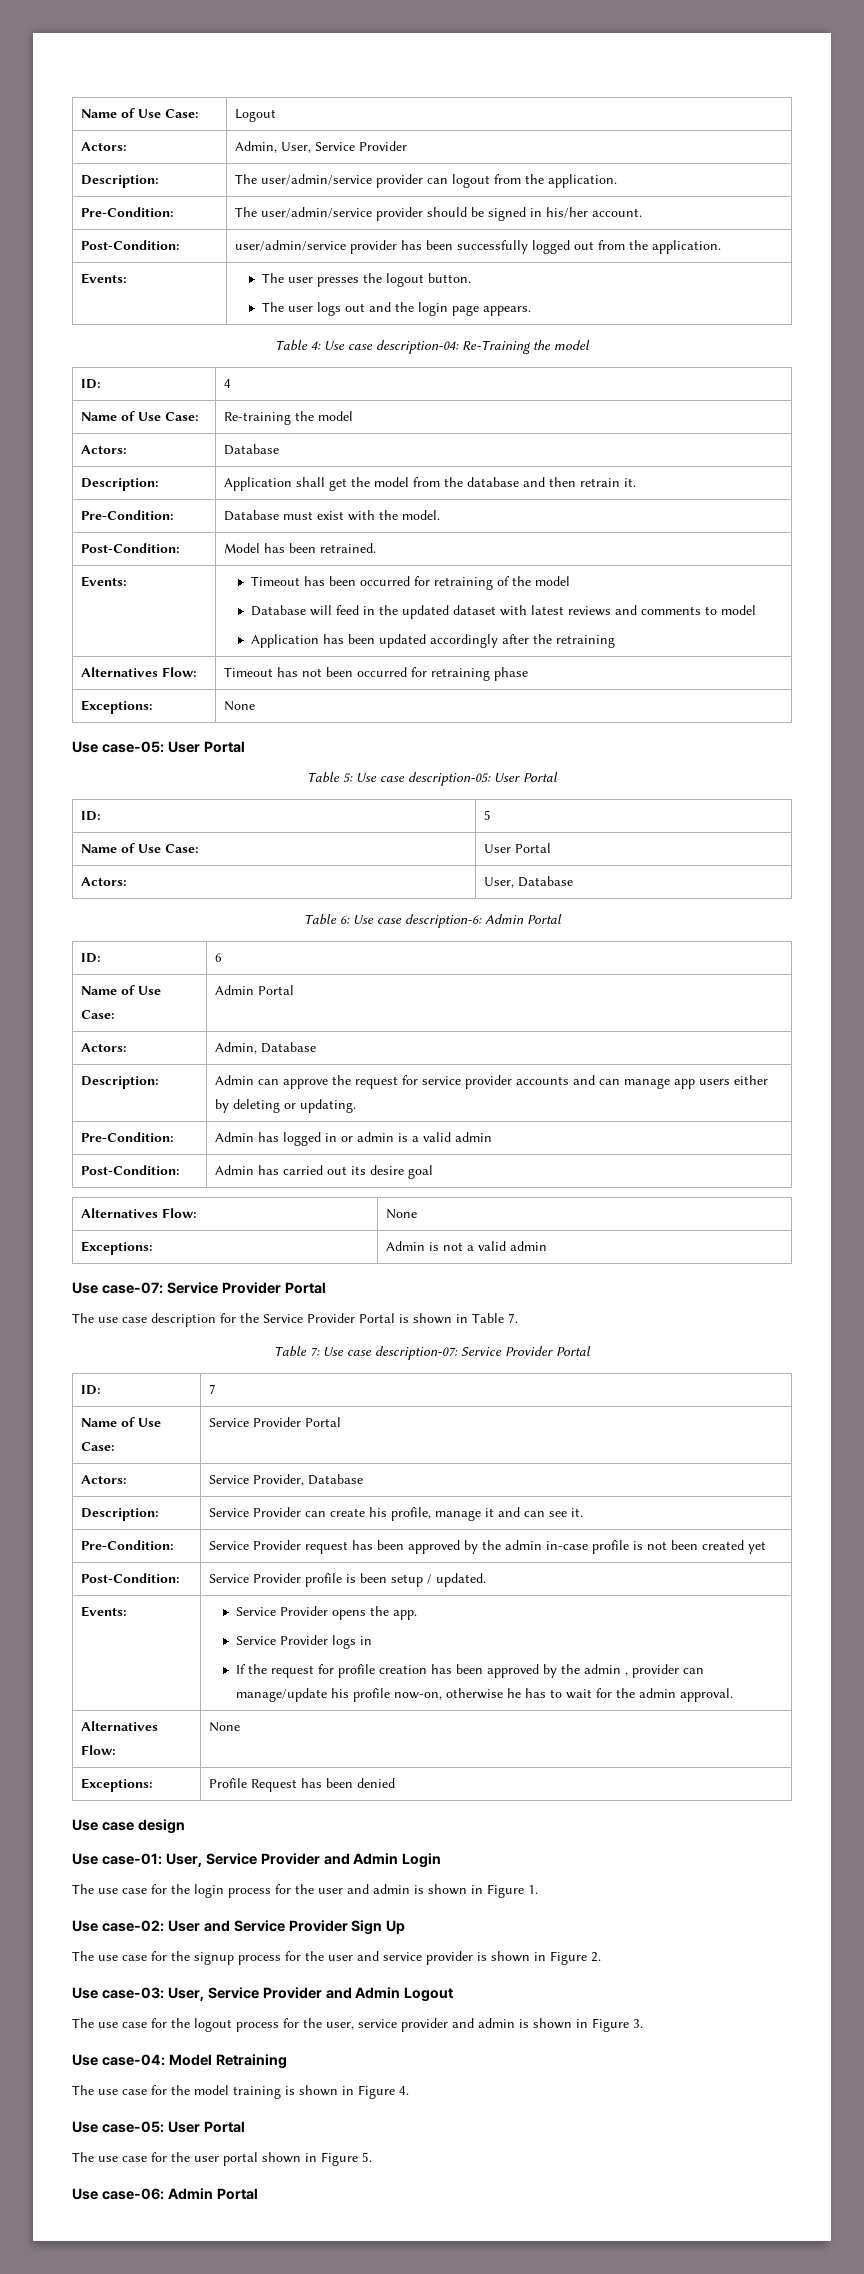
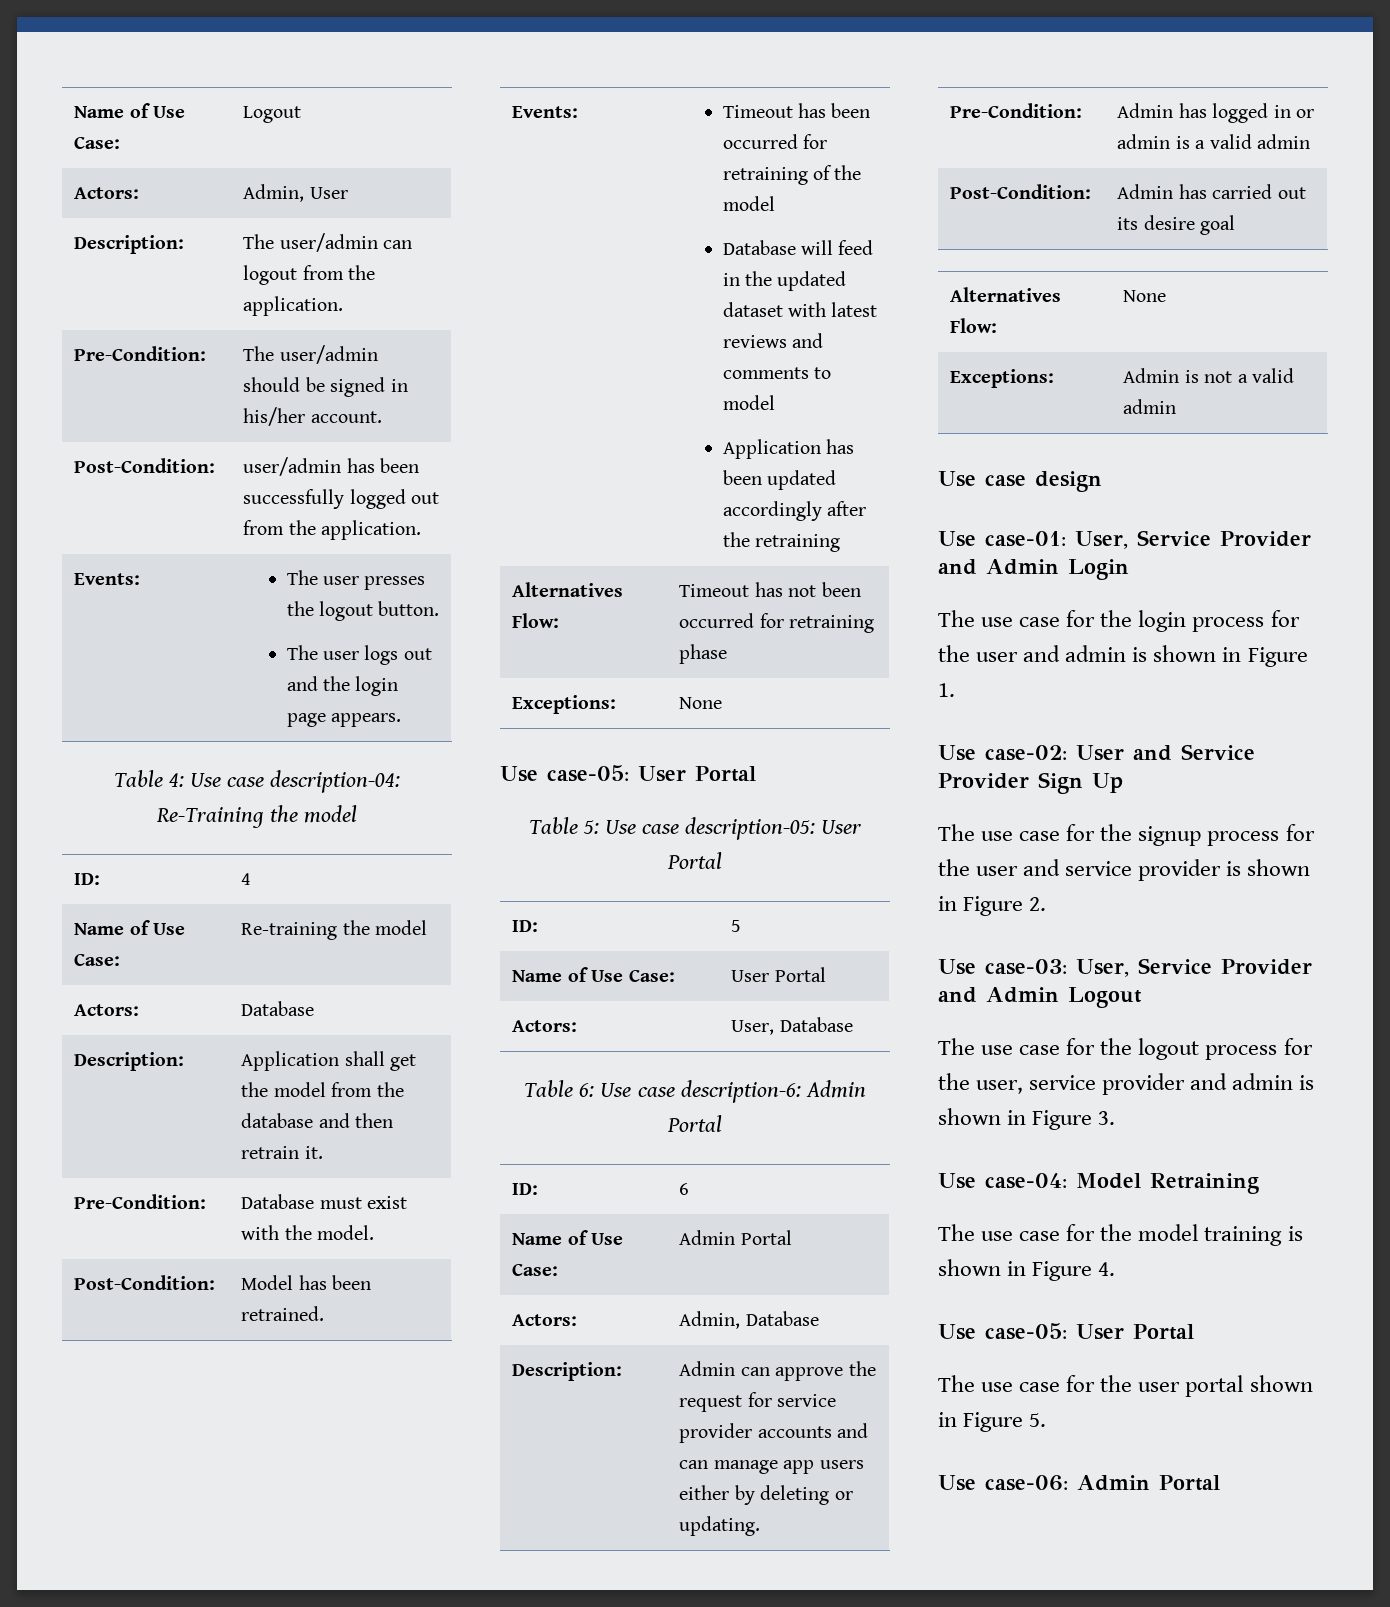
[281,141,408,153] User, Service Provider -> [309,187,348,199] User
[261,174,424,188] user/admin/service provider -> [279,233,378,252] user/admin
[261,207,424,221] user/admin/service provider -> [279,345,378,364] user/admin
[235,240,398,254] user/admin/service provider -> [243,457,342,476] user/admin
[72,1282,326,1294] [72,1313,518,1327] [274,1346,591,1360] [81,1385,102,1395] [209,1384,217,1394] [81,1417,162,1427] [81,1442,116,1451] [209,1417,342,1427] [81,1475,128,1484] [209,1474,364,1486] [81,1508,160,1521] [209,1507,584,1521] [81,1540,175,1550] [209,1540,767,1554] [81,1573,181,1583] [209,1573,487,1587] [81,1606,128,1617] [235,1606,417,1620] [235,1635,372,1649] [235,1664,704,1678] [235,1688,733,1702] [81,1721,159,1731] [81,1745,117,1755] [209,1722,241,1732] [81,1778,154,1792] [209,1778,396,1792] // Use case-07: Service Provider Portal // The use case description for the Service Provider Portal is shown in Table 7. // Table 7: Use case description-07: Service Provider Portal // ID: | 7 // Name of Use Case: | Service Provider Portal // Actors: | Service Provider, Database // Description: | Service Provider can create his profile, manage it and can see it. // Pre-Condition: | Service Provider request has been approved by the admin in-case profile is not been created yet // Post-Condition: | Service Provider profile is been setup / updated. // Events: | Service Provider opens the app. // Service Provider logs in // If the request for profile creation has been approved by the admin , provider can manage/update his profile now-on, otherwise he has to wait for the admin approval. // Alternatives Flow: | None // Exceptions: | Profile Request has been denied -> (1177, 406) none

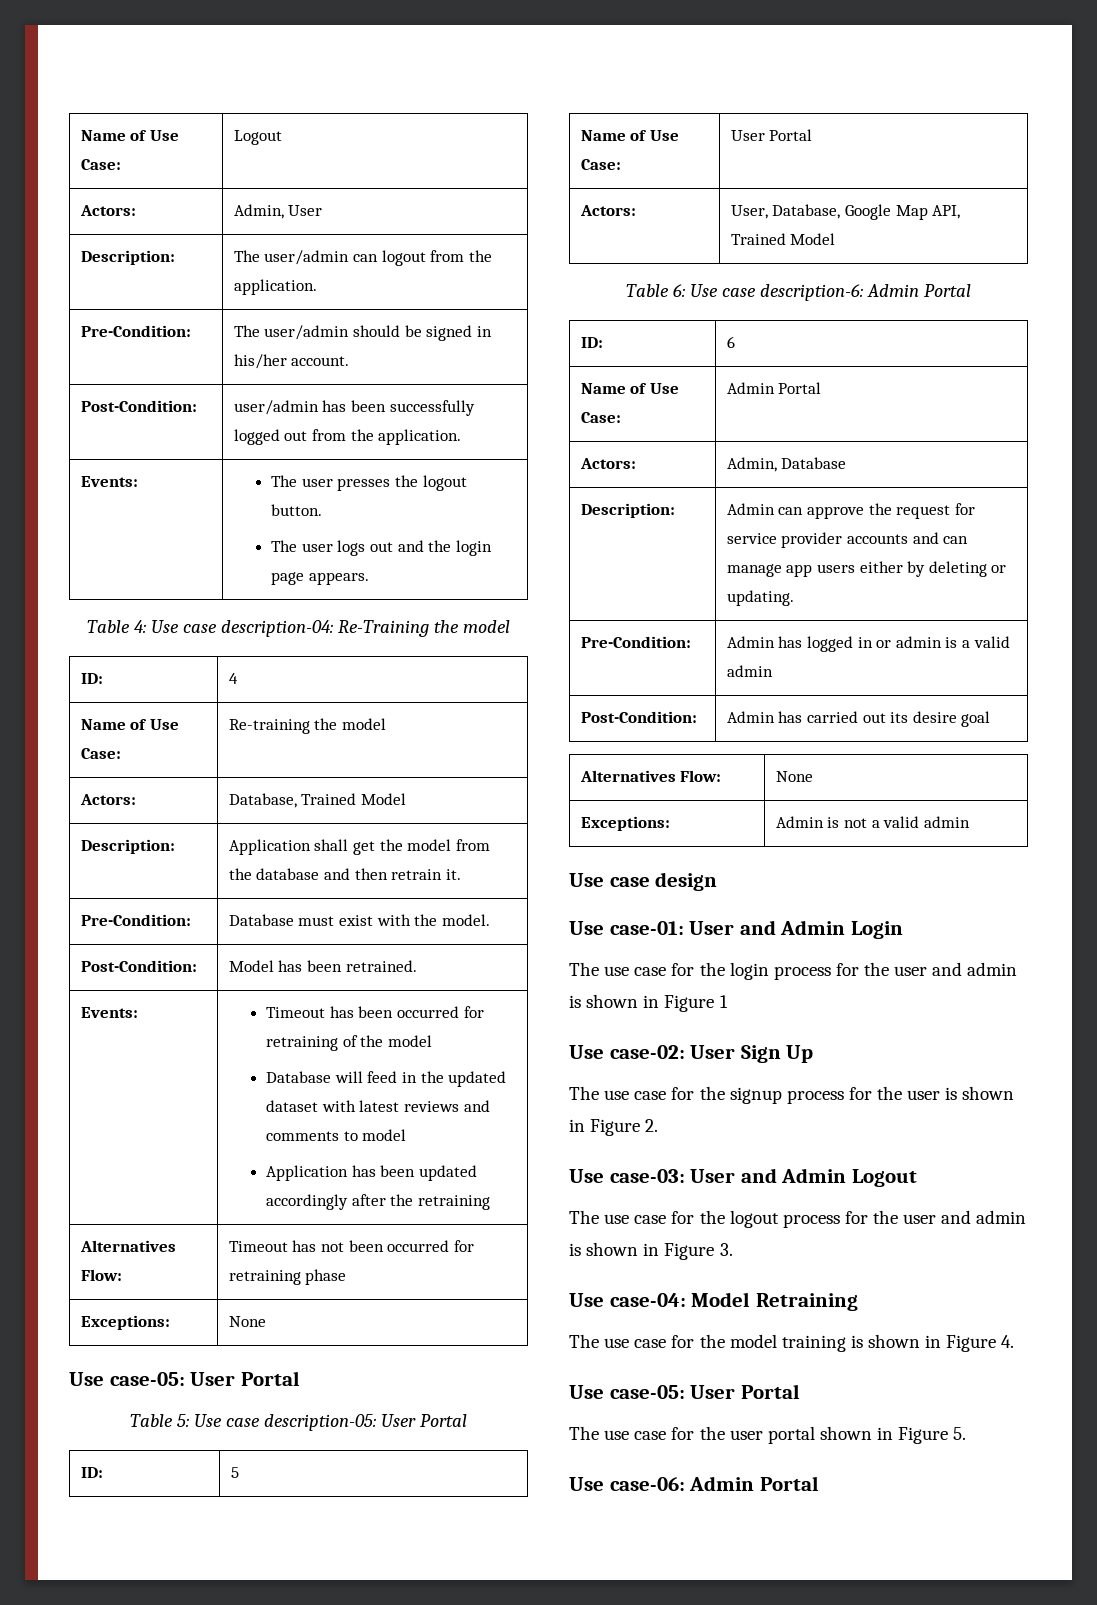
[241,1001,315,1016] Database -> [228,793,407,808] Database, Trained Model
[779,1017,853,1032] Database -> [772,204,961,220] [730,233,836,245] Database, Google Map API, Trained Model
[1075,530,1311,549] User, Service Provider -> [689,921,735,935] User
[938,683,955,697] 1. -> [719,995,728,1008] 1
[1133,744,1255,761] [938,773,1029,789] and Service Provider -> (736, 1052) none
[1023,859,1222,881] and service provider -> (941, 1095) none
[1076,958,1312,977] User, Service Provider -> [690,1169,736,1183] User
[976,1073,1186,1095] user, service provider -> [903,1214,937,1224] user

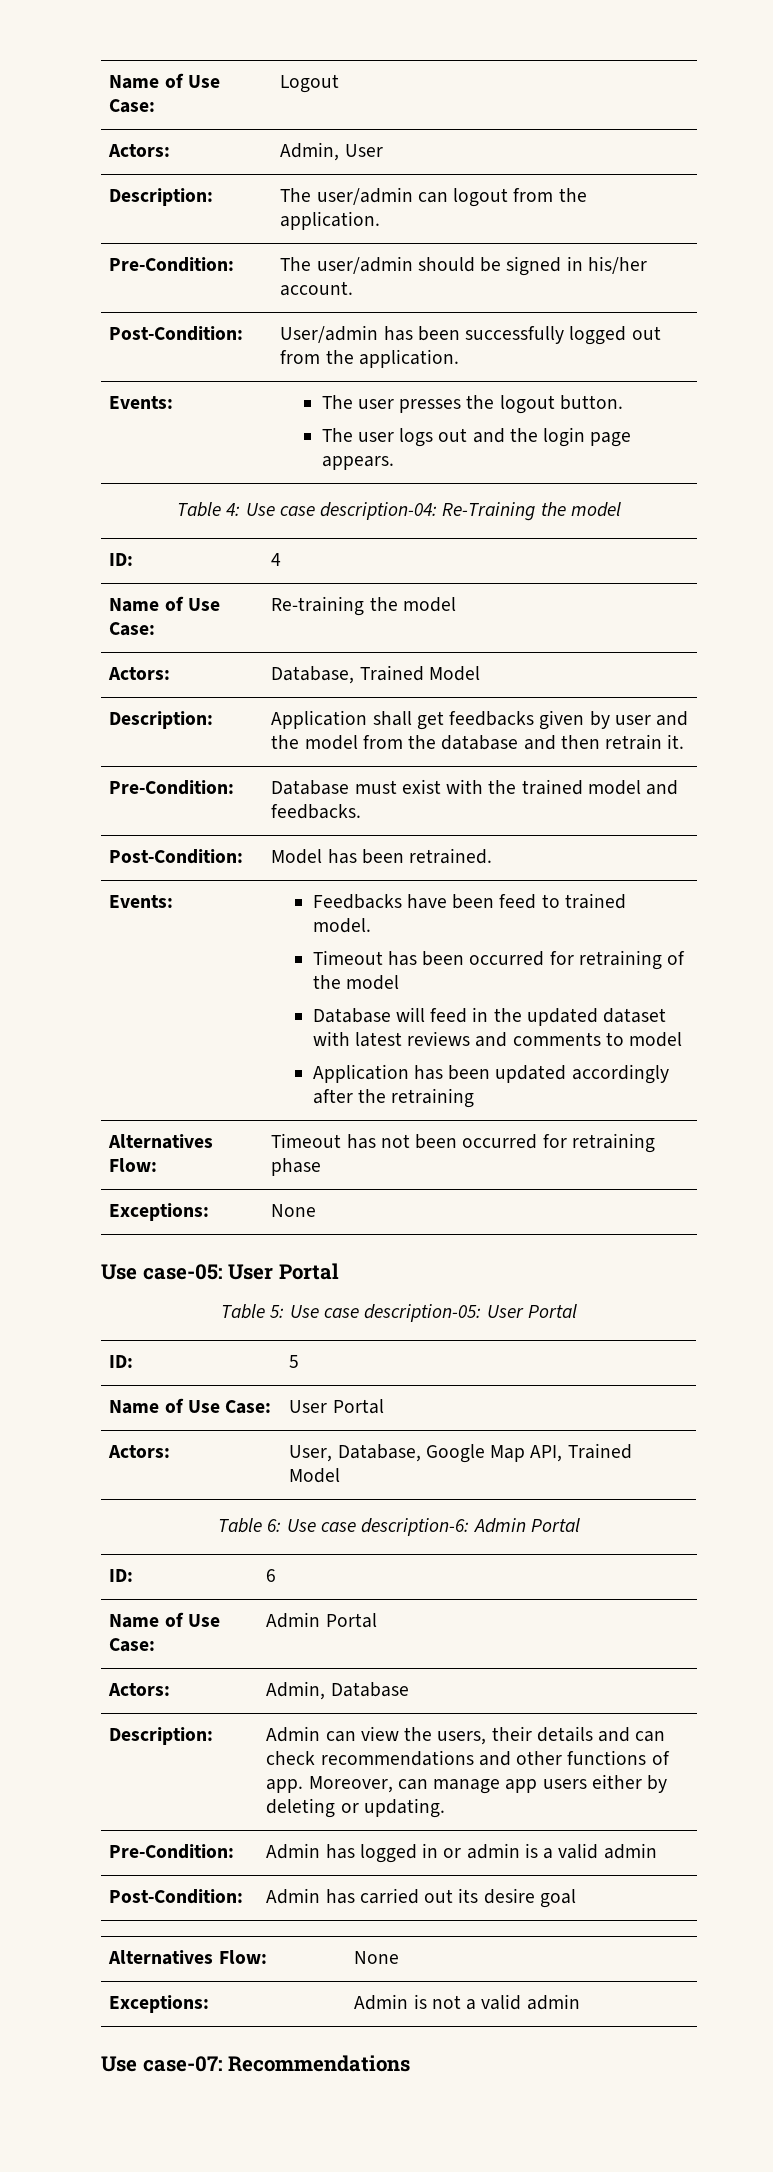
[233,400,319,415] user/admin -> [280,325,379,343] User/admin
(376, 848) none -> [449,710,689,730] feedbacks given by user and
[441,914,490,926] model. -> [521,779,679,795] [271,804,362,819] trained model and feedbacks.
(138, 1012) none -> [312,893,626,909] [312,918,371,933] Feedbacks have been feed to trained model. //
[807,503,975,519] [726,532,939,548] approve the request for service provider accounts and -> [360,1726,666,1745] [266,1750,670,1766] [266,1776,393,1793] view the users, their details and can check recommendations and other functions of app. Moreover,
[609,872,718,891] [569,920,903,939] [569,962,1018,980] [569,994,728,1012] [569,1045,814,1063] [569,1086,1015,1104] [569,1119,659,1136] [569,1168,917,1187] [569,1210,1027,1228] [569,1242,733,1260] [569,1292,858,1311] [569,1334,1015,1352] [569,1384,800,1399] [569,1426,967,1444] [569,1476,819,1491] case design // Use case-01: User and Admin Login // The use case for the login process for the user and admin is shown in Figure 1 // Use case-02: User Sign Up // The use case for the signup process for the user is shown in Figure 2. // Use case-03: User and Admin Logout // The use case for the logout process for the user and admin is shown in Figure 3. // Use case-04: Model Retraining // The use case for the model training is shown in Figure 4. // Use case-05: User Portal // The use case for the user portal shown in Figure 5. // Use case-06: Admin Portal -> [142,2055,411,2072] case-07: Recommendations

